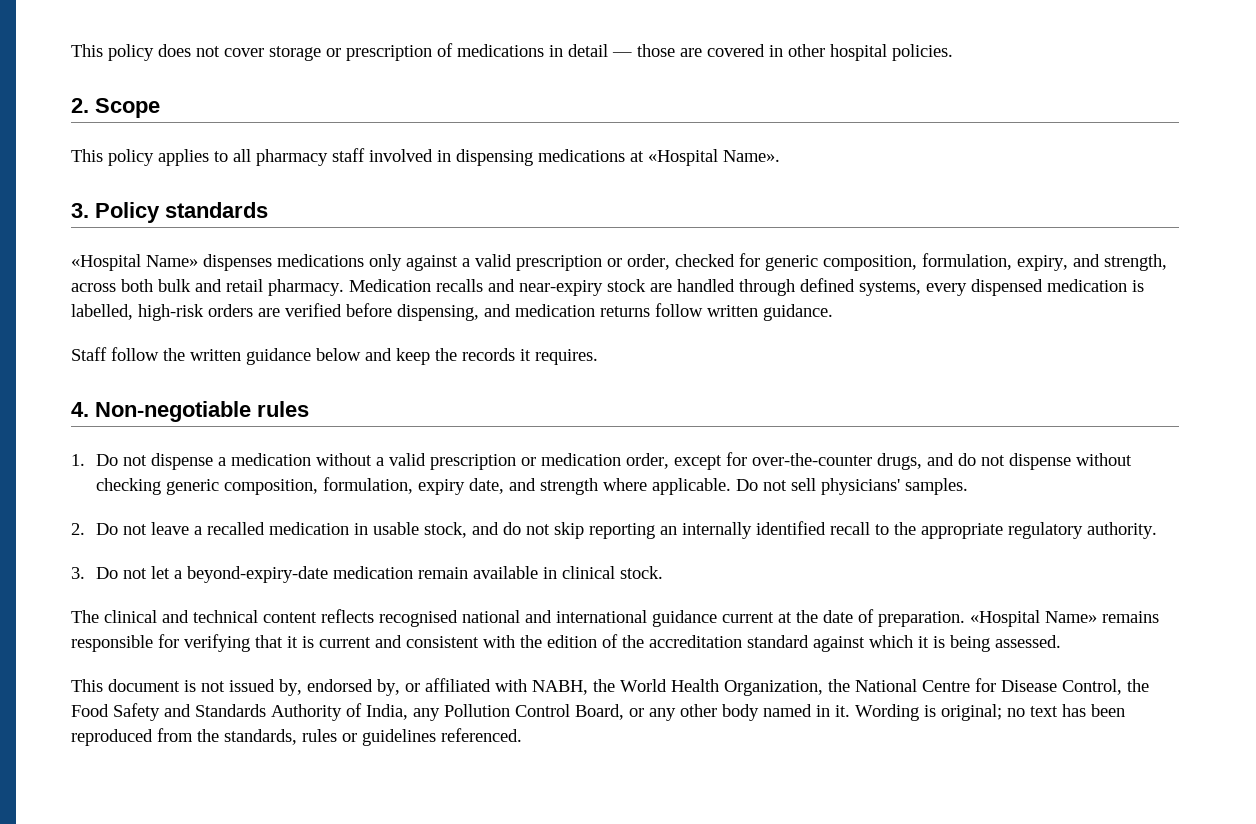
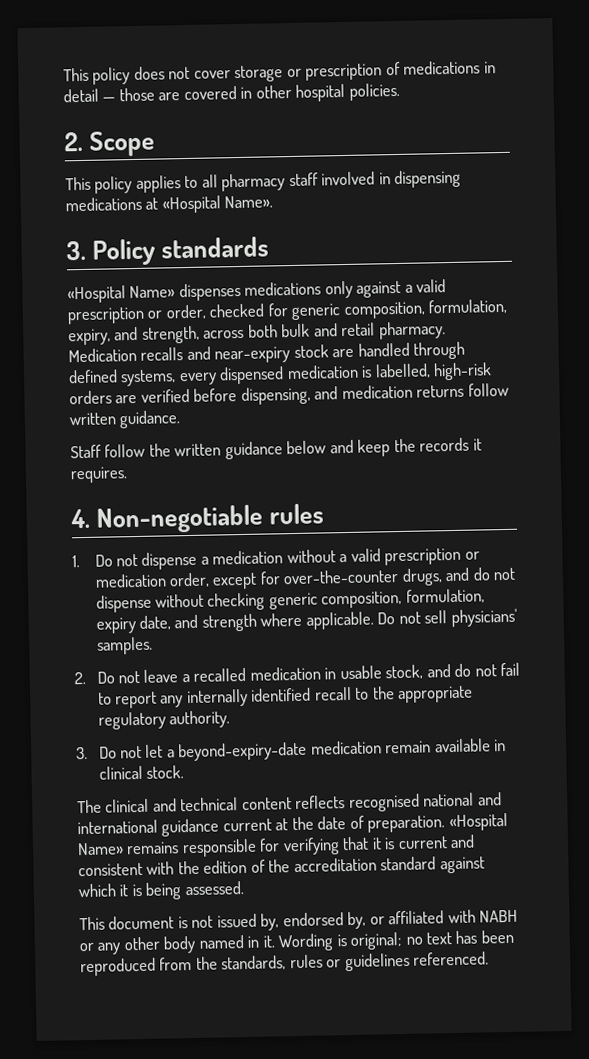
[554,522,678,539] skip reporting an -> [499,662,520,677] [97,691,184,709] fail to report any
[532,678,1149,696] [71,703,624,721] NABH, the World Health Organization, the National Centre for Disease Control, the Food Safety and Standards Authority of India, any Pollution Control Board, -> [479,909,519,923] NABH

